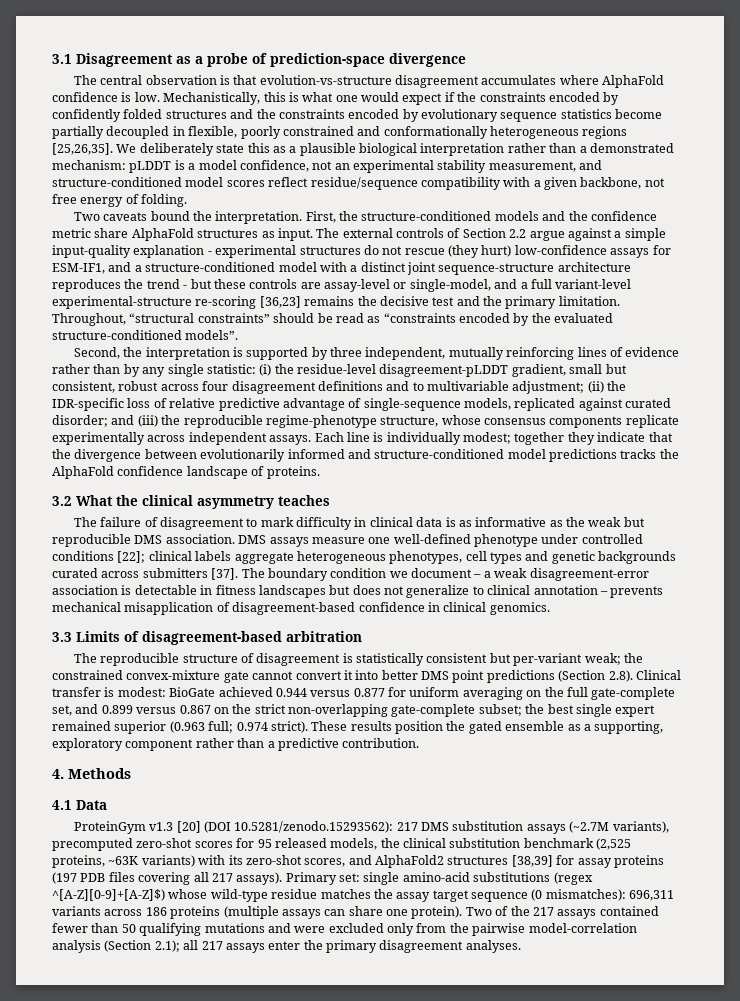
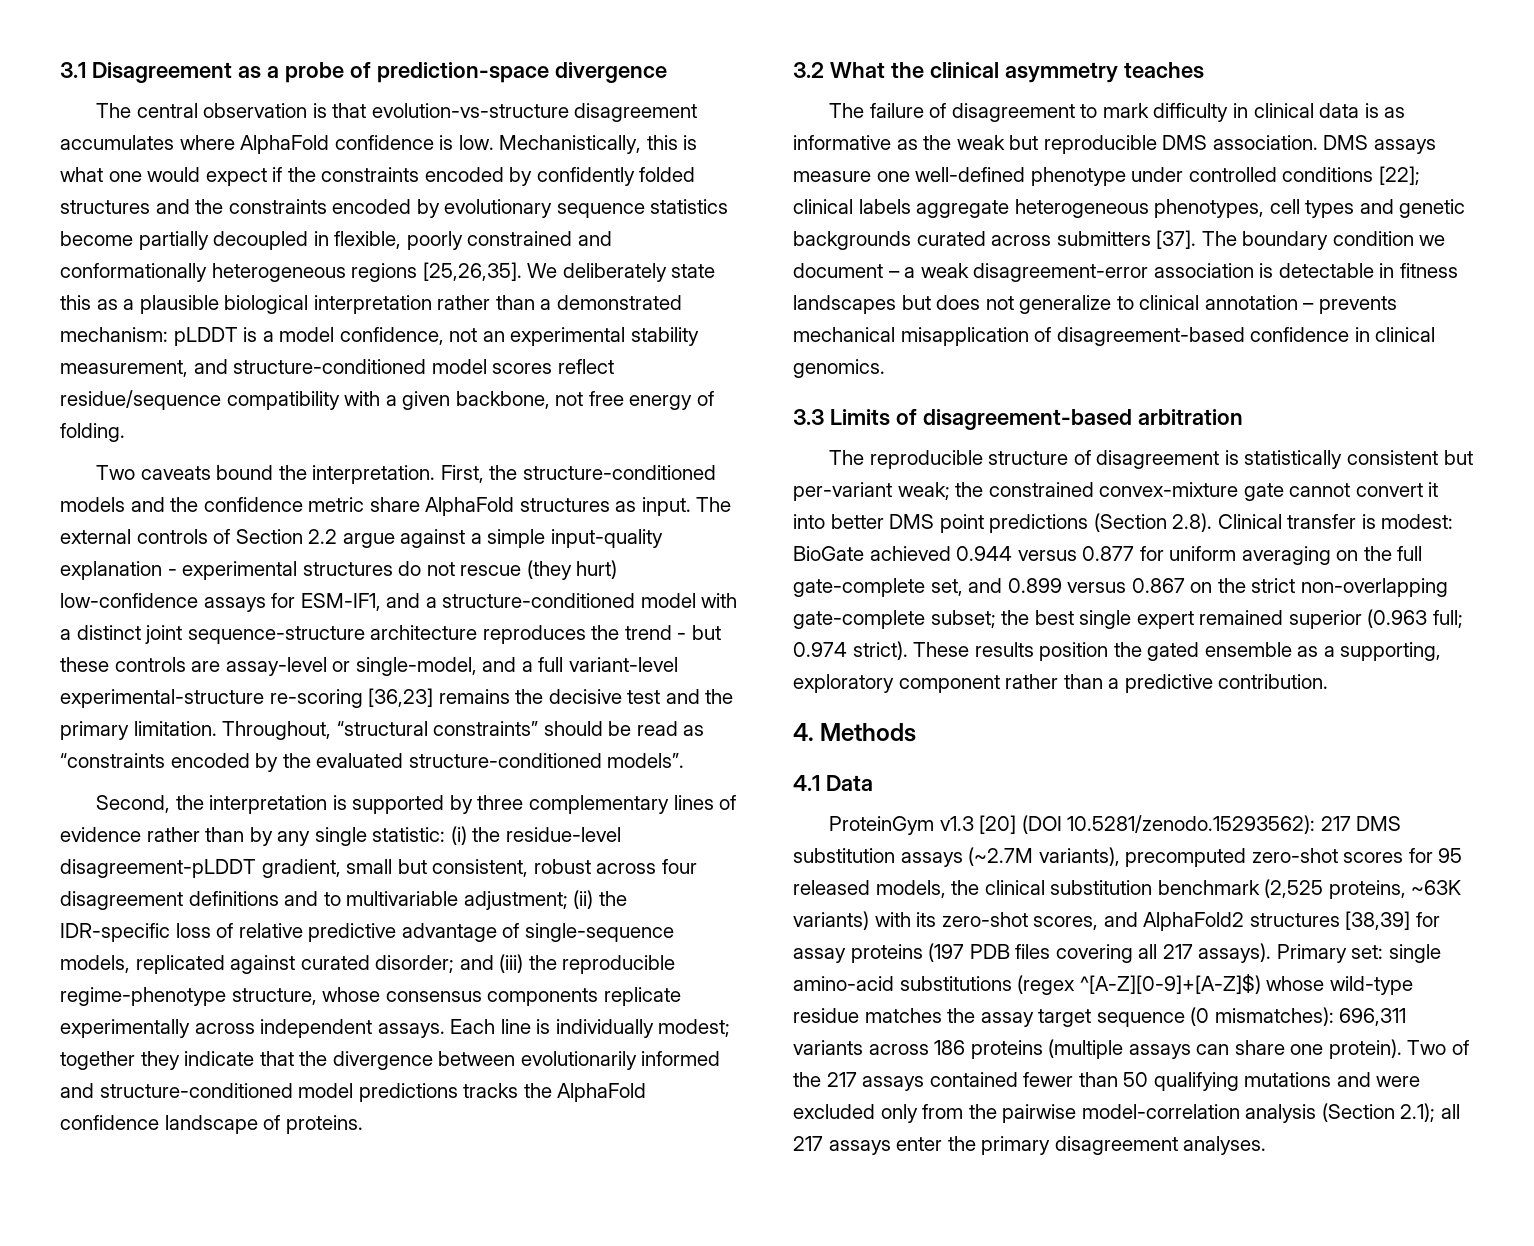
[365,347,575,360] independent, mutually reinforcing -> [528,795,669,814] complementary

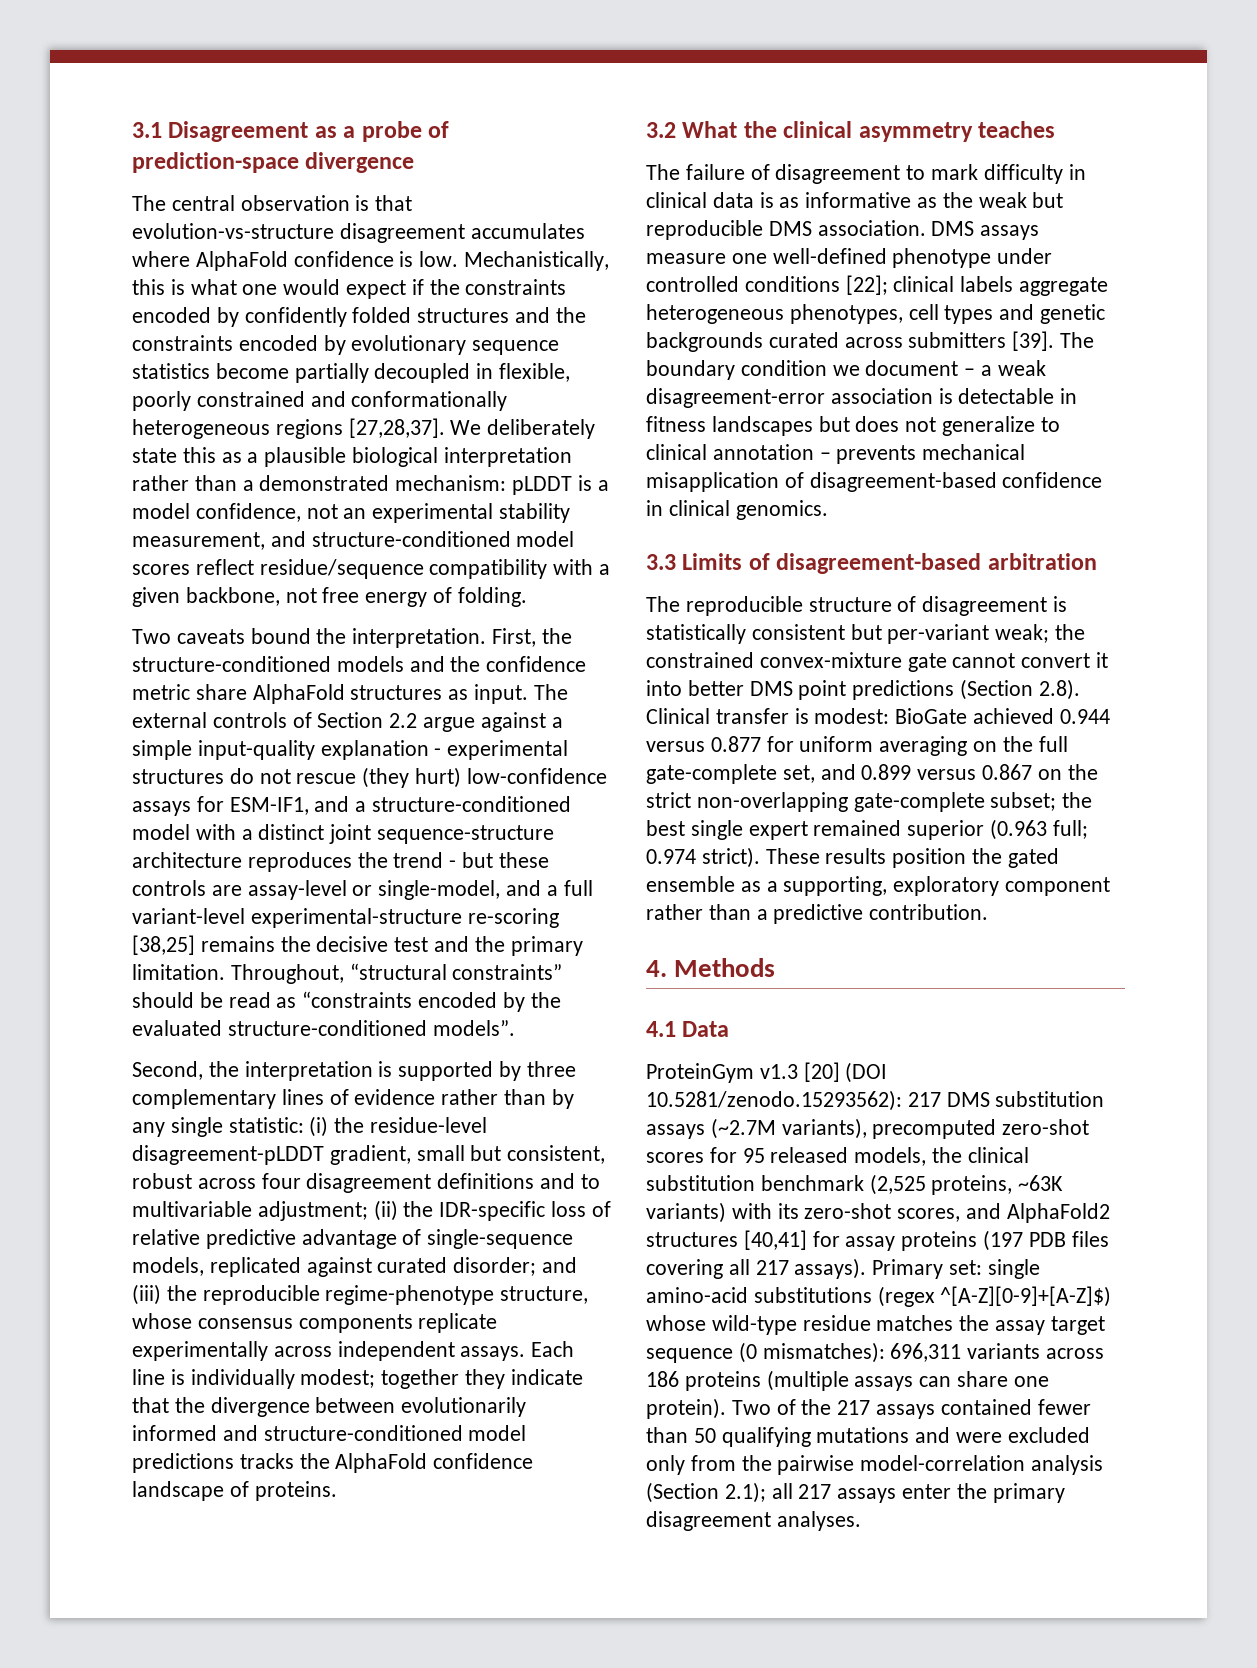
[422,262,522,281] [25,26,35]. -> [348,418,445,438] [27,28,37].
[368,688,434,707] [36,23] -> [132,935,195,955] [38,25]
[1156,230,1197,249] [37]. -> [1012,331,1055,351] [39].
[1345,911,1411,930] [38,39] -> [743,1230,807,1250] [40,41]

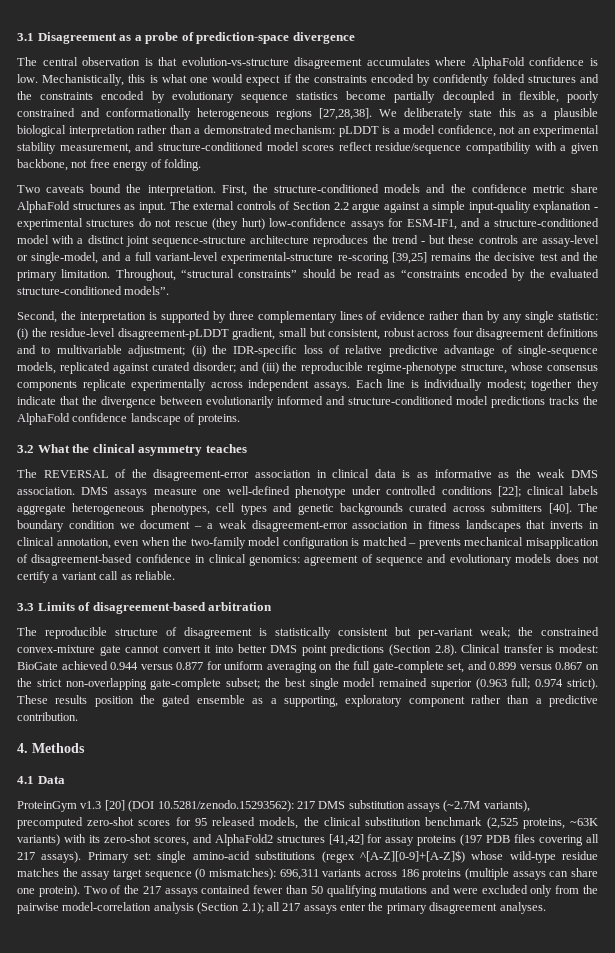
[348,418,445,438] [27,28,37]. -> [319,108,372,120] [27,28,38].
[132,935,195,955] [38,25] -> [391,252,427,264] [39,25]
[685,164,1063,184] failure of disagreement to mark difficulty -> [43,469,311,481] REVERSAL of the disagreement-error association
[1032,192,1064,208] [646,220,763,240] but reproducible -> (566, 473) none
[1012,331,1055,351] [39]. -> [548,503,572,514] [40].
[938,388,1055,404] is detectable -> (409, 525) none
[818,416,1060,436] [646,444,814,460] but does not generalize to clinical annotation -> [526,520,599,529] [17,537,407,549] that inverts in clinical annotation, even when the two-family model configuration is matched
[735,500,828,520] genomics. -> [248,554,599,566] [17,571,175,583] genomics: agreement of sequence and evolutionary models does not certify a variant call as reliable.
[748,821,808,840] expert -> [343,678,376,687] model
[743,1230,807,1250] [40,41] -> [328,834,364,846] [41,42]

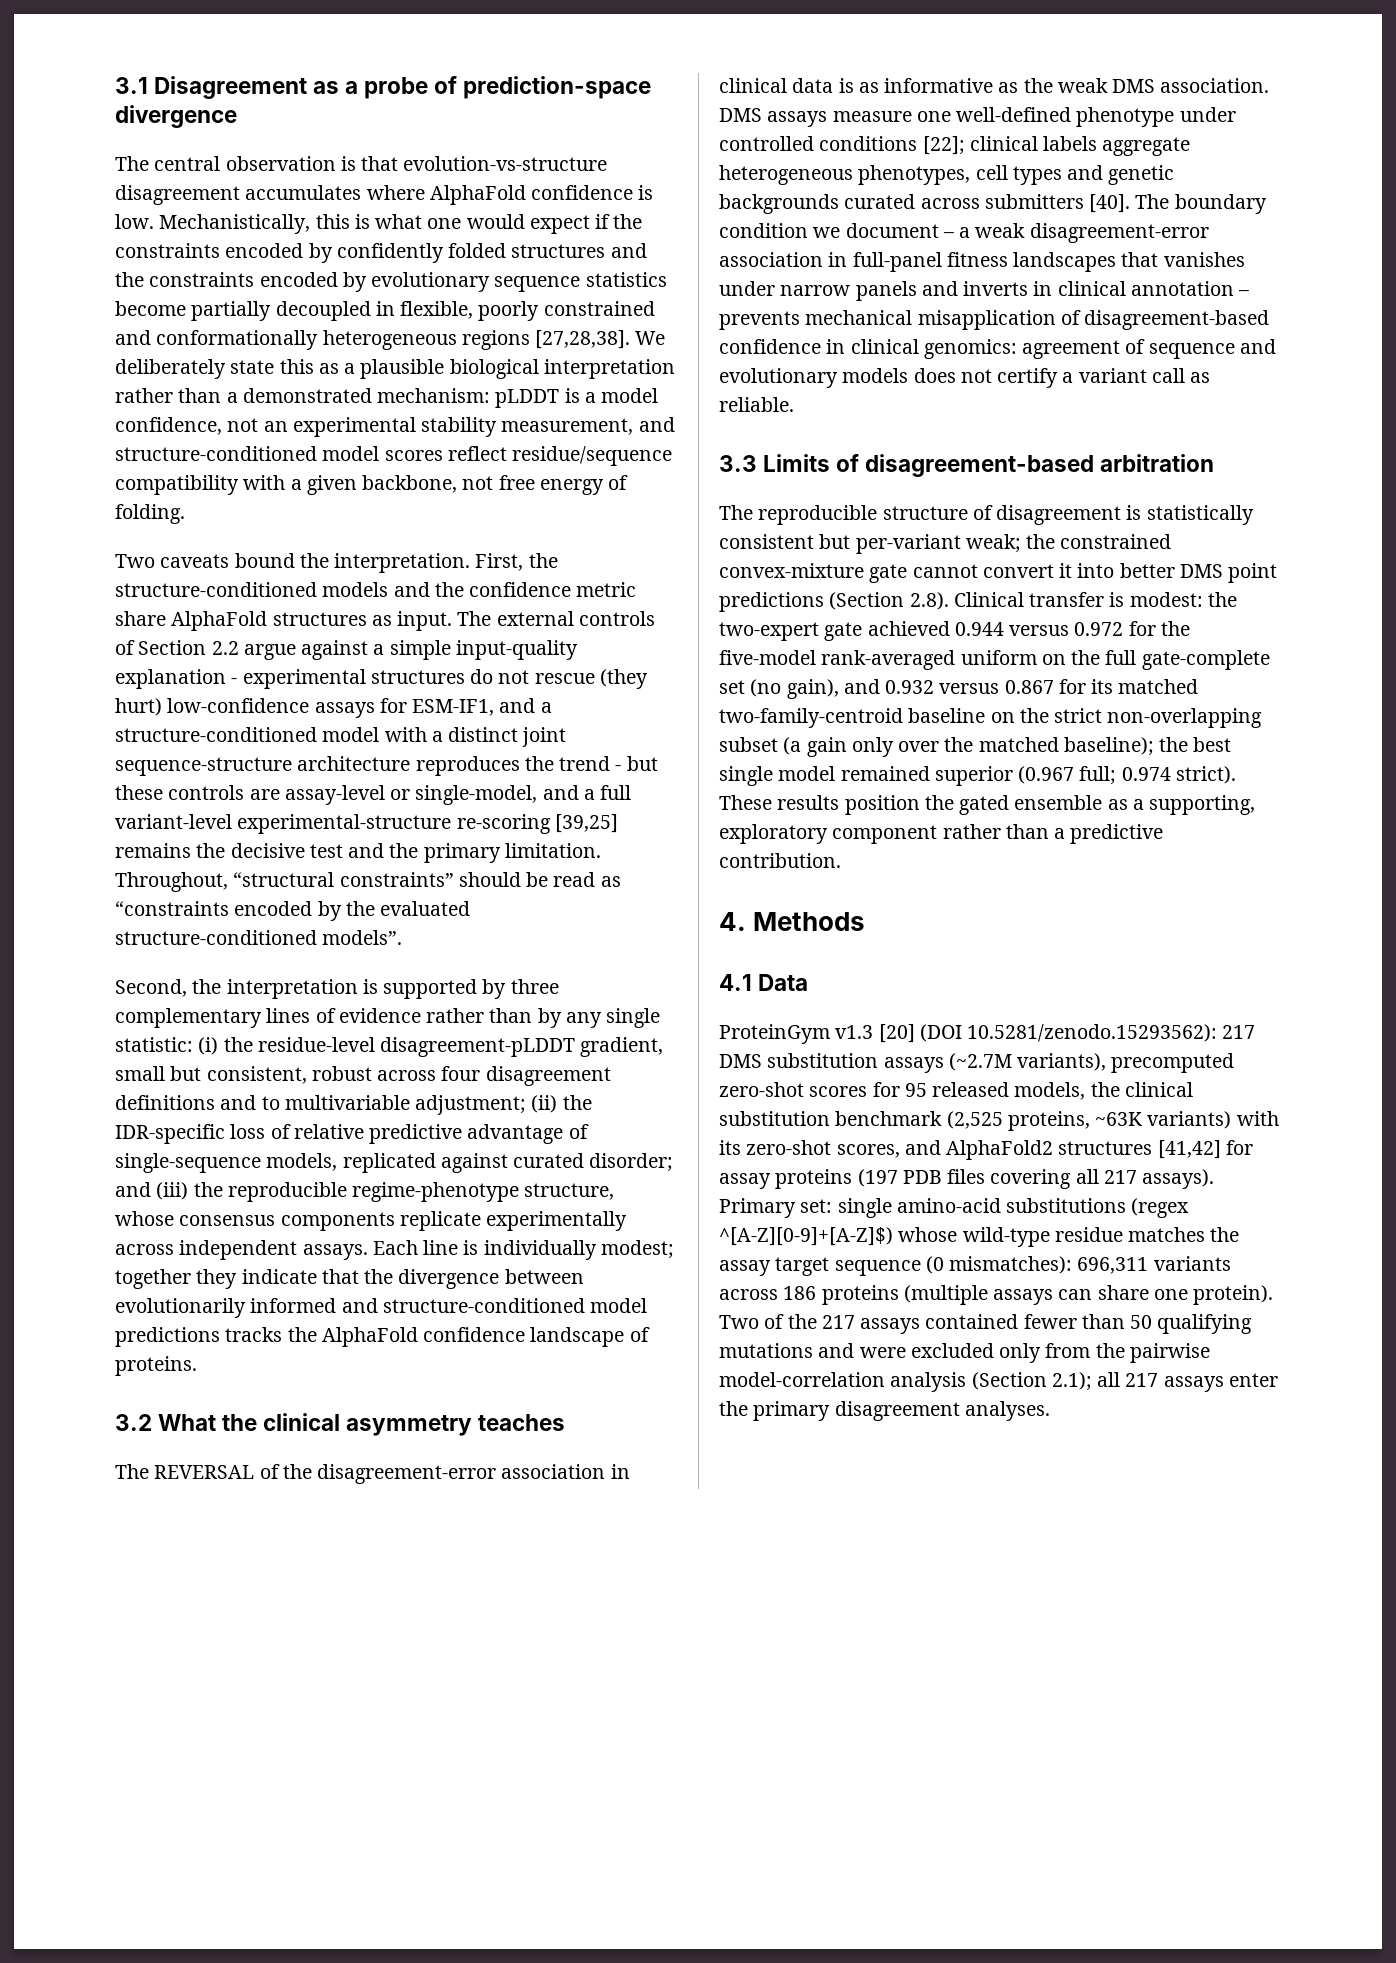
(424, 525) none -> [852,252,942,272] full-panel
[550,521,599,529] [17,537,407,549] inverts in clinical annotation, even when the two-family model configuration is matched -> [1163,252,1245,267] [719,281,1234,301] vanishes under narrow panels and inverts in clinical annotation
[17,661,599,673] [17,678,261,690] BioGate achieved 0.944 versus 0.877 for uniform averaging on the full gate-complete set, and 0.899 versus 0.867 on the strict non-overlapping gate-complete subset; -> [1207,592,1237,607] [719,621,1190,641] [719,650,1270,670] [719,679,1199,699] [719,708,1263,728] [719,737,1154,757] the two-expert gate achieved 0.944 versus 0.972 for the five-model rank-averaged uniform on the full gate-complete set (no gain), and 0.932 versus 0.867 for its matched two-family-centroid baseline on the strict non-overlapping subset (a gain only over the matched baseline);
[475,678,507,690] (0.963 -> [1018,766,1075,784] (0.967

